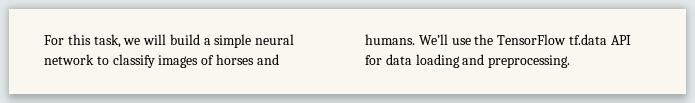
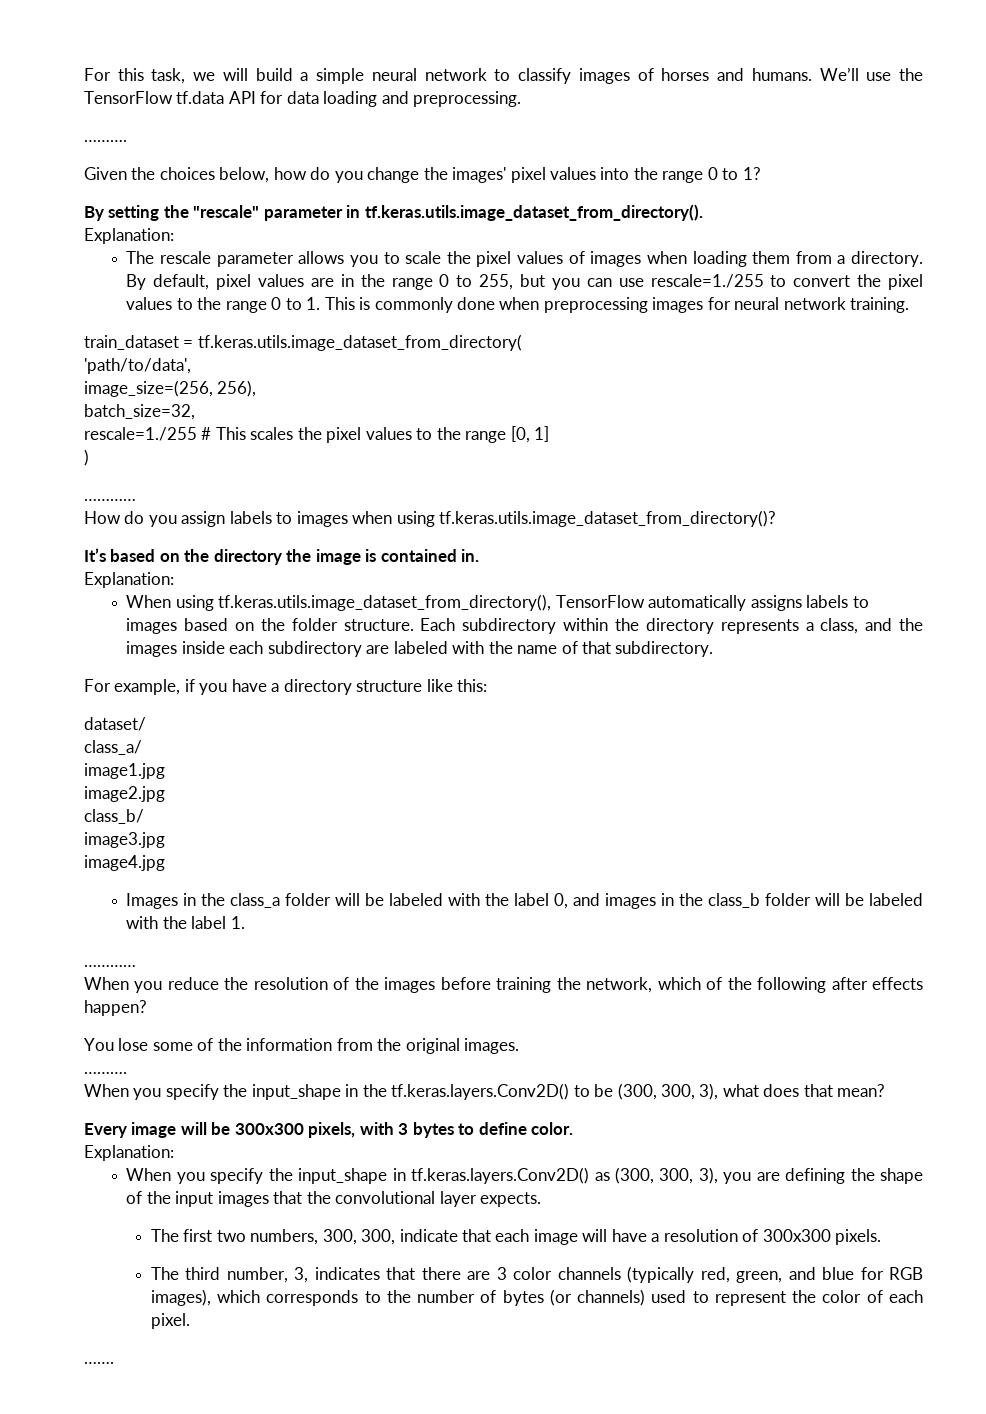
(571, 61) none -> [84,140,127,142] [84,167,761,183] [84,204,703,221] [84,228,174,244] [126,251,923,267] [126,274,923,290] [126,297,910,313] [84,334,522,351] [84,358,191,374] [84,380,257,397] [84,404,195,420] [84,426,550,443] [84,449,89,466] [84,499,136,501] [84,510,777,527] [84,548,480,565] [84,572,174,588] [126,594,869,611] [126,618,923,634] [126,641,714,657] [84,679,488,695] [84,717,146,731] [84,740,142,755] [84,763,165,779] [84,786,165,802] [84,809,144,824] [84,832,165,848] [84,855,165,871] [126,893,923,909] [126,916,245,929] [84,965,136,967] [84,977,924,993] [84,1000,147,1016] [84,1038,520,1054] [84,1072,127,1074] [84,1083,886,1100] [84,1122,574,1138] [84,1145,174,1161] [126,1167,924,1184] [126,1191,542,1207] [150,1229,882,1245] [150,1266,923,1283] [150,1289,924,1306] [150,1313,190,1329] [84,1362,114,1364] // ………. // Given the choices below, how do you change the images' pixel values into the range 0 to 1? // By setting the "rescale" parameter in tf.keras.utils.image_dataset_from_directory(). // Explanation: // The rescale parameter allows you to scale the pixel values of images when loading them from a directory. By default, pixel values are in the range 0 to 255, but you can use rescale=1./255 to convert the pixel values to the range 0 to 1. This is commonly done when preprocessing images for neural network training. // train_dataset = tf.keras.utils.image_dataset_from_directory( // 'path/to/data', // image_size=(256, 256), // batch_size=32, // rescale=1./255 # This scales the pixel values to the range [0, 1] // ) // ………… // How do you assign labels to images when using tf.keras.utils.image_dataset_from_directory()? // It’s based on the directory the image is contained in. // Explanation: // When using tf.keras.utils.image_dataset_from_directory(), TensorFlow automatically assigns labels to images based on the folder structure. Each subdirectory within the directory represents a class, and the images inside each subdirectory are labeled with the name of that subdirectory. // For example, if you have a directory structure like this: // dataset/ // class_a/ // image1.jpg // image2.jpg // class_b/ // image3.jpg // image4.jpg // Images in the class_a folder will be labeled with the label 0, and images in the class_b folder will be labeled with the label 1. // ………… // When you reduce the resolution of the images before training the network, which of the following after effects happen? // You lose some of the information from the original images. // ………. // When you specify the input_shape in the tf.keras.layers.Conv2D() to be (300, 300, 3), what does that mean? // Every image will be 300x300 pixels, with 3 bytes to define color. // Explanation: // When you specify the input_shape in tf.keras.layers.Conv2D() as (300, 300, 3), you are defining the shape of the input images that the convolutional layer expects. // The first two numbers, 300, 300, indicate that each image will have a resolution of 300x300 pixels. // The third number, 3, indicates that there are 3 color channels (typically red, green, and blue for RGB images), which corresponds to the number of bytes (or channels) used to represent the color of each pixel. // …….

